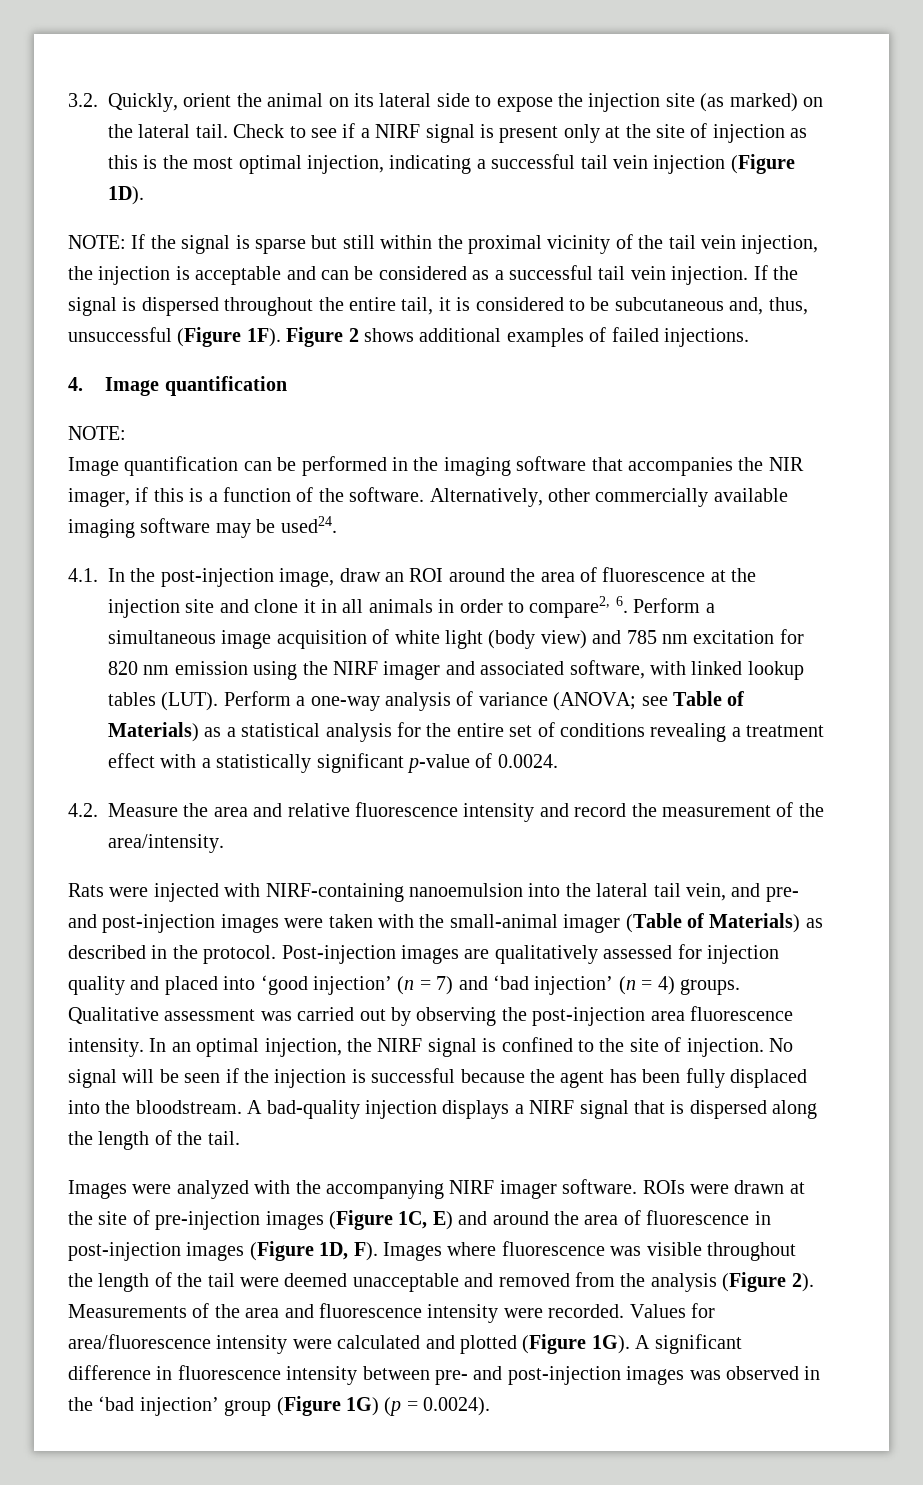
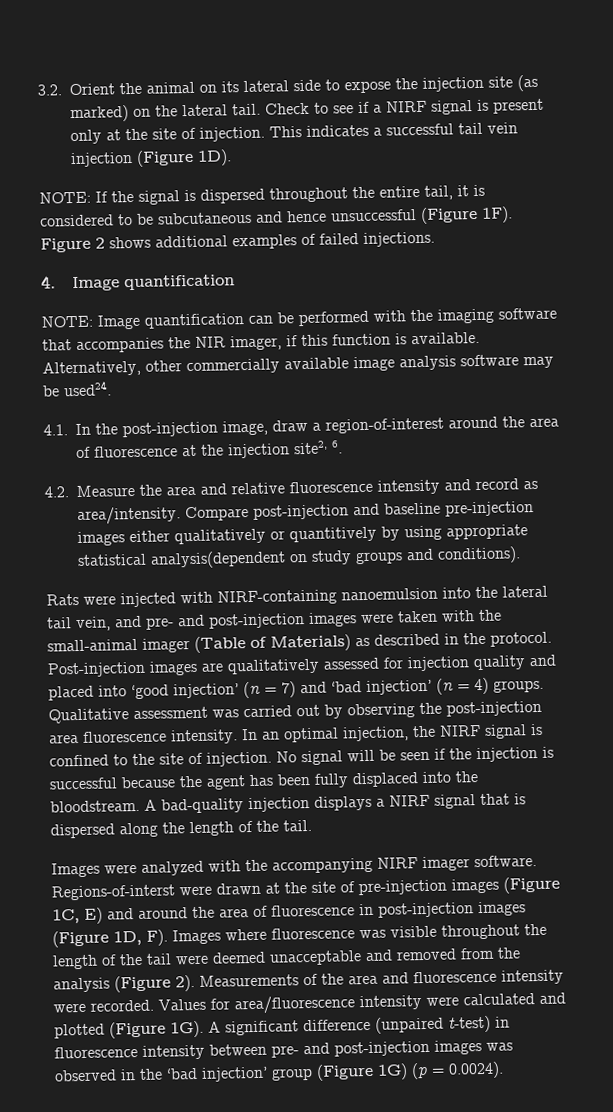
[108,93,232,112] Quickly, orient -> [69,83,115,96] Orient
[712,124,808,143] [108,155,472,174] injection as this is the most optimal injection, indicating -> [199,124,369,142] injection. This indicates
[255,234,819,254] [68,265,798,285] [68,297,137,316] sparse but still within the proximal vicinity of the tail vein injection, the injection is acceptable and can be considered as a successful tail vein injection. If the signal is -> (196, 195) none
[729,297,808,315] and, thus, -> [255,210,327,223] and hence
(126, 433) // -> (93, 321) none
[392,457,408,471] in -> [373,310,406,322] with
[189,487,425,502] is a function of the software. -> [332,331,480,346] function is available.
[68,519,135,538] imaging -> [353,355,456,372] image analysis
[385,568,444,582] an ROI -> [312,417,444,434] a region-of-interest
[185,596,715,618] [108,629,804,649] [108,660,804,680] [108,691,745,711] [108,722,825,742] [108,753,558,773] site and clone it in all animals in order to compare2, 6. Perform a simultaneous image acquisition of white light (body view) and 785 nm excitation for 820 nm emission using the NIRF imager and associated software, with linked lookup tables (LUT). Perform a one-way analysis of variance (ANOVA; see Table of Materials) as a statistical analysis for the entire set of conditions revealing a treatment effect with a statistically significant p-value of 0.0024. -> [293,440,343,455] site2, 6.
[631,802,824,817] [108,834,224,853] the measurement of the area/intensity. -> [523,480,538,490] [77,501,534,525] [77,524,528,546] [77,546,521,569] as area/intensity. Compare post-injection and baseline pre-injection images either qualitatively or quantitively by using appropriate statistical analysis(dependent on study groups and conditions).
[642,1180,685,1194] ROIs -> [51,884,175,901] Regions-of-interst
(151, 1372) none -> [375,1015,491,1034] (unpaired t-test)

